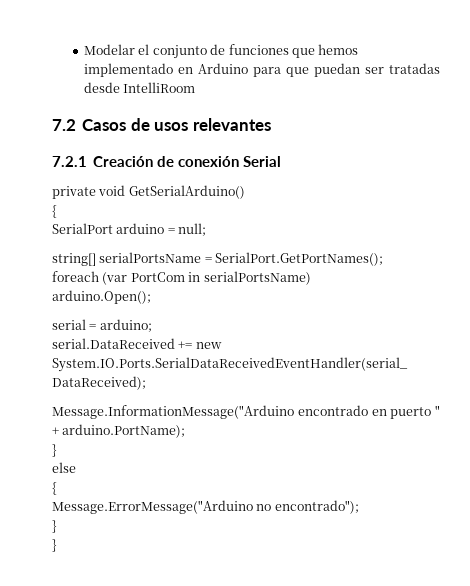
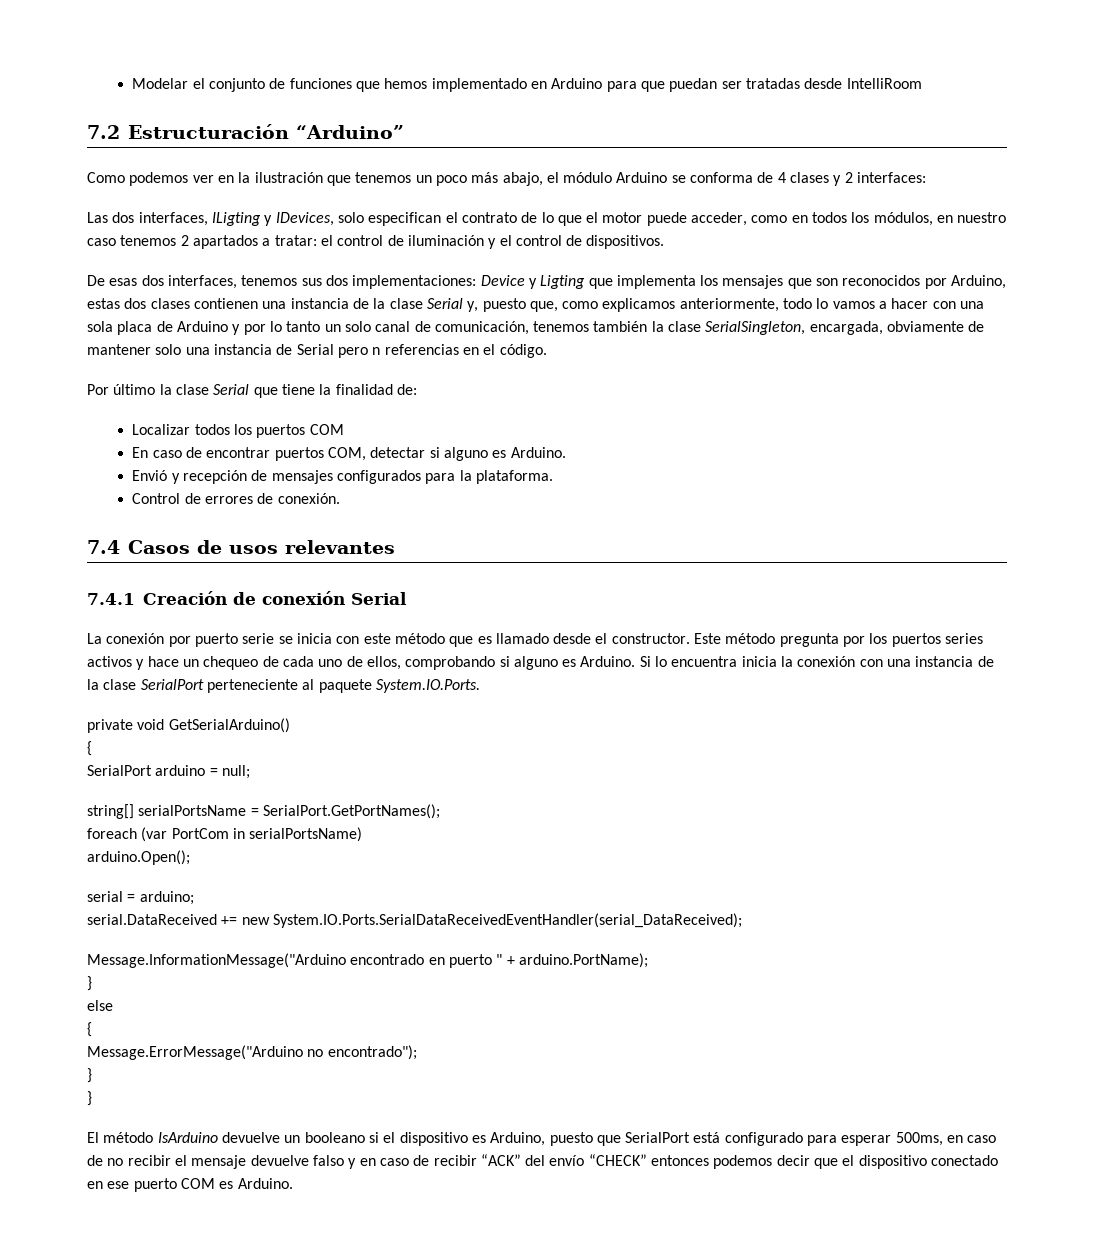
(76, 125) none -> [128,124,404,139] [87,172,927,186] [87,212,1007,226] [87,235,665,249] [87,275,1007,289] [87,298,985,312] [87,321,985,335] [87,344,547,358] [87,384,417,398] [132,424,344,438] [132,447,566,461] [132,470,553,484] [132,493,340,504] [87,540,120,554] Estructuración “Arduino” // Como podemos ver en la ilustración que tenemos un poco más abajo, el módulo Arduino se conforma de 4 clases y 2 interfaces: // Las dos interfaces, ILigting y IDevices, solo especifican el contrato de lo que el motor puede acceder, como en todos los módulos, en nuestro caso tenemos 2 apartados a tratar: el control de iluminación y el control de dispositivos. // De esas dos interfaces, tenemos sus dos implementaciones: Device y Ligting que implementa los mensajes que son reconocidos por Arduino, estas dos clases contienen una instancia de la clase Serial y, puesto que, como explicamos anteriormente, todo lo vamos a hacer con una sola placa de Arduino y por lo tanto un solo canal de comunicación, tenemos también la clase SerialSingleton, encargada, obviamente de mantener solo una instancia de Serial pero n referencias en el código. // Por último la clase Serial que tiene la finalidad de: // Localizar todos los puertos COM // En caso de encontrar puertos COM, detectar si alguno es Arduino. // Envió y recepción de mensajes configurados para la plataforma. // Control de errores de conexión. // 7.4
[52,156,87,167] 7.2.1 -> [87,593,135,605] 7.4.1
(282, 161) none -> [87,633,984,647] [87,656,994,670] [87,679,480,693] // La conexión por puerto serie se inicia con este método que es llamado desde el constructor. Este método pregunta por los puertos series activos y hace un chequeo de cada uno de ellos, comprobando si alguno es Arduino. Si lo encuentra inicia la conexión con una instancia de la clase SerialPort perteneciente al paquete System.IO.Ports.
(57, 545) none -> [87,1132,997,1146] [87,1154,999,1169] [87,1178,293,1192] // El método IsArduino devuelve un booleano si el dispositivo es Arduino, puesto que SerialPort está configurado para esperar 500ms, en caso de no recibir el mensaje devuelve falso y en caso de recibir “ACK” del envío “CHECK” entonces podemos decir que el dispositivo conectado en ese puerto COM es Arduino.

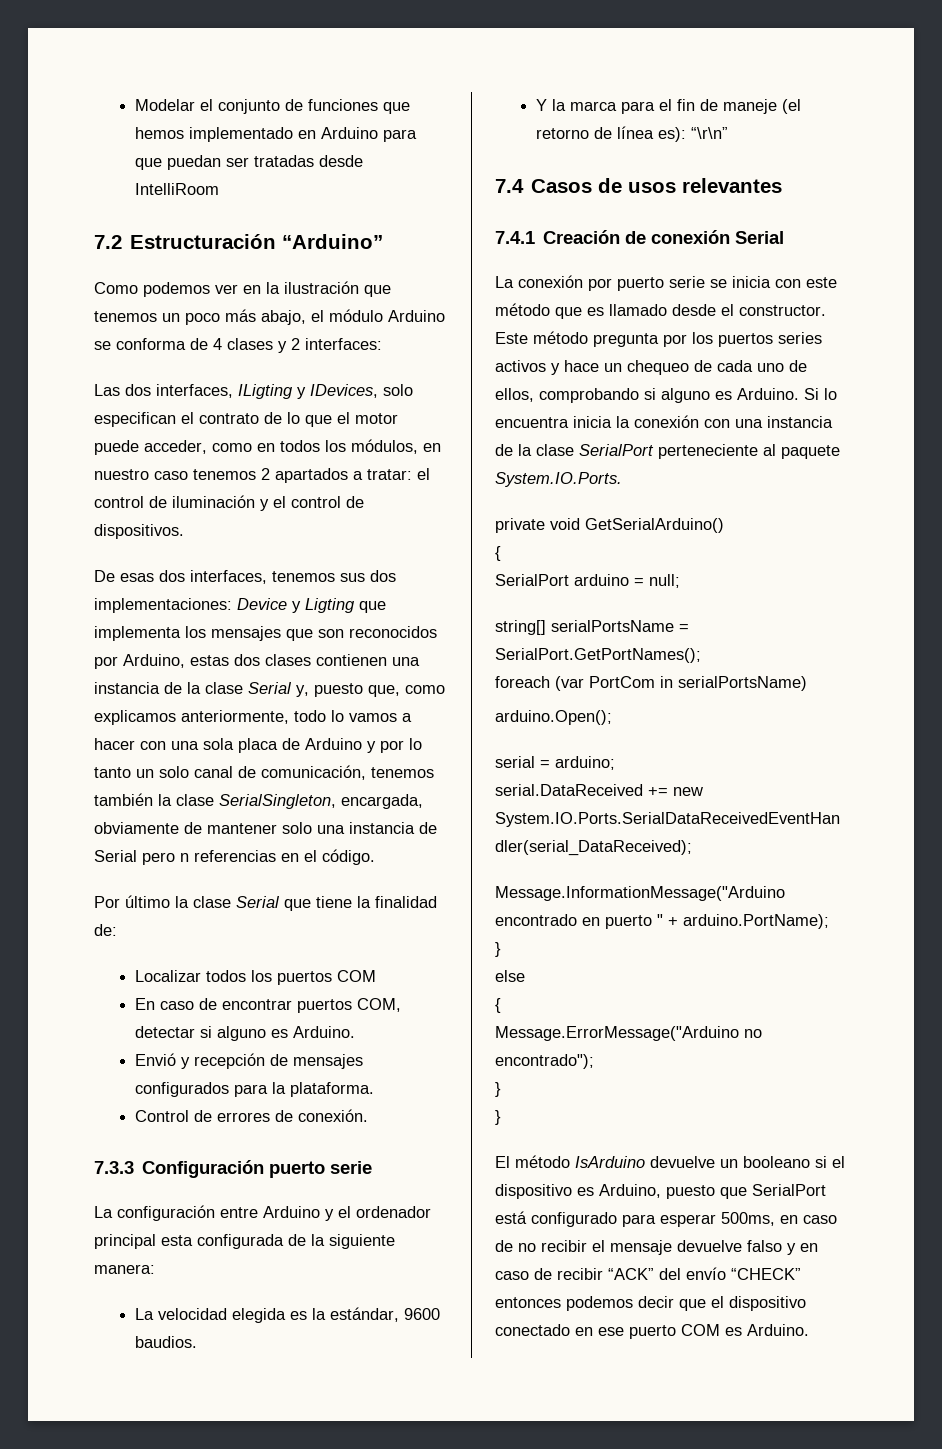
(340, 498) none -> [94,1160,373,1178] [94,1205,431,1221] [94,1234,395,1249] [94,1264,155,1274] [134,1307,440,1323] [134,1336,197,1348] [535,99,801,114] [535,126,728,142] // 7.3.3 Configuración puerto serie // La configuración entre Arduino y el ordenador principal esta configurada de la siguiente manera: // La velocidad elegida es la estándar, 9600 baudios. // Y la marca para el fin de maneje (el retorno de línea es): “\r\n”

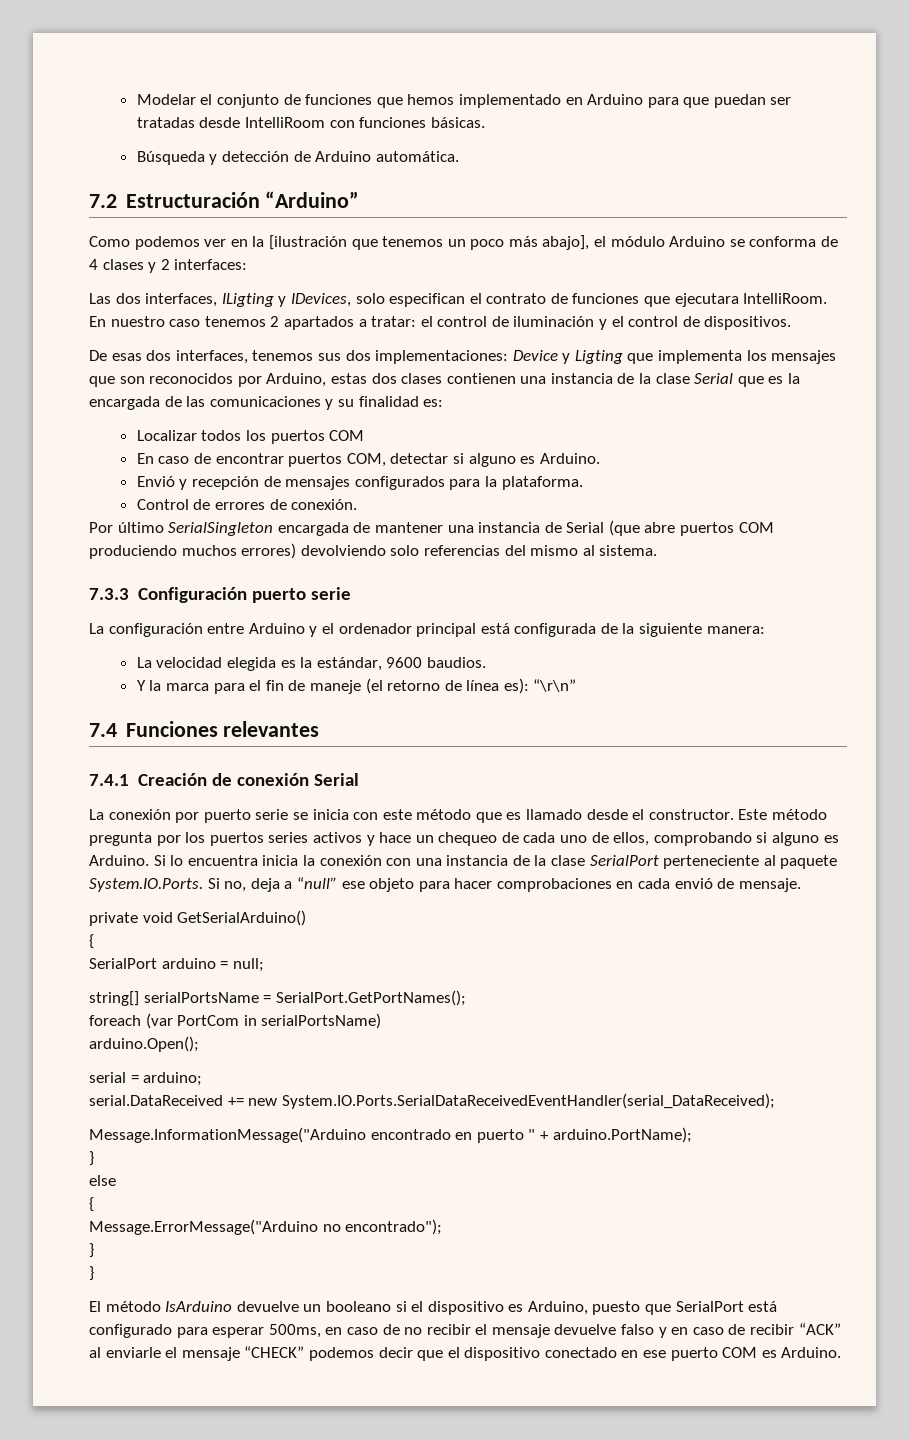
(219, 189) none -> [329,117,485,128] [136,151,459,165] con funciones básicas. // Búsqueda y detección de Arduino automática.
[284,281,359,294] ilustración -> [268,235,347,250] [ilustración
[261,310,306,325] abajo, -> [542,235,590,250] abajo],
[287,412,398,427] [94,439,441,455] lo que el motor puede acceder, como en todos los módulos, en -> [572,293,828,307] [89,316,106,327] funciones que ejecutara IntelliRoom. En
[296,683,445,697] [94,710,412,725] [94,738,422,753] [94,765,434,780] [94,793,423,809] [94,822,437,834] [94,849,375,865] [94,895,437,911] [94,924,117,936] y, puesto que, como explicamos anteriormente, todo lo vamos a hacer con una sola placa de Arduino y por lo tanto un solo canal de comunicación, tenemos también la clase SerialSingleton, encargada, obviamente de mantener solo una instancia de Serial pero n referencias en el código. // Por último la clase Serial que tiene la finalidad de: -> [737,373,801,387] [89,396,444,410] que es la encargada de las comunicaciones y su finalidad es:
(368, 1115) none -> [89,520,774,536] [89,543,658,559] // Por último SerialSingleton encargada de mantener una instancia de Serial (que abre puertos COM produciendo muchos errores) devolviendo solo referencias del mismo al sistema.
[161,1235,193,1246] esta -> [480,623,510,634] está
[531,178,677,193] Casos de usos -> [125,721,218,737] Funciones
(622, 479) none -> [207,877,801,892] Si no, deja a “null” ese objeto para hacer comprobaciones en cada envió de mensaje.
[659,1267,801,1280] [495,1297,561,1308] del envío “CHECK” entonces -> [89,1346,305,1361] al enviarle el mensaje “CHECK”

